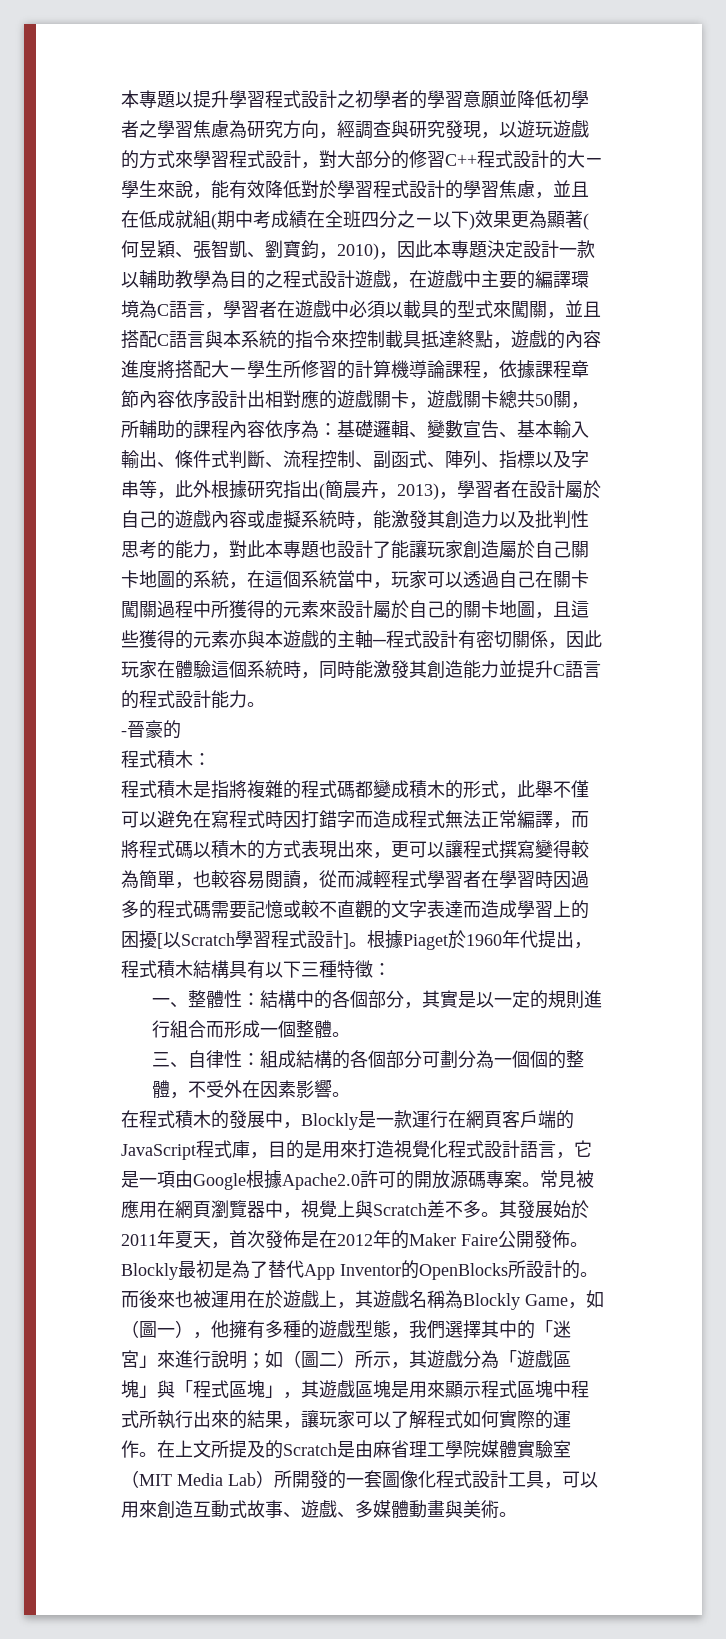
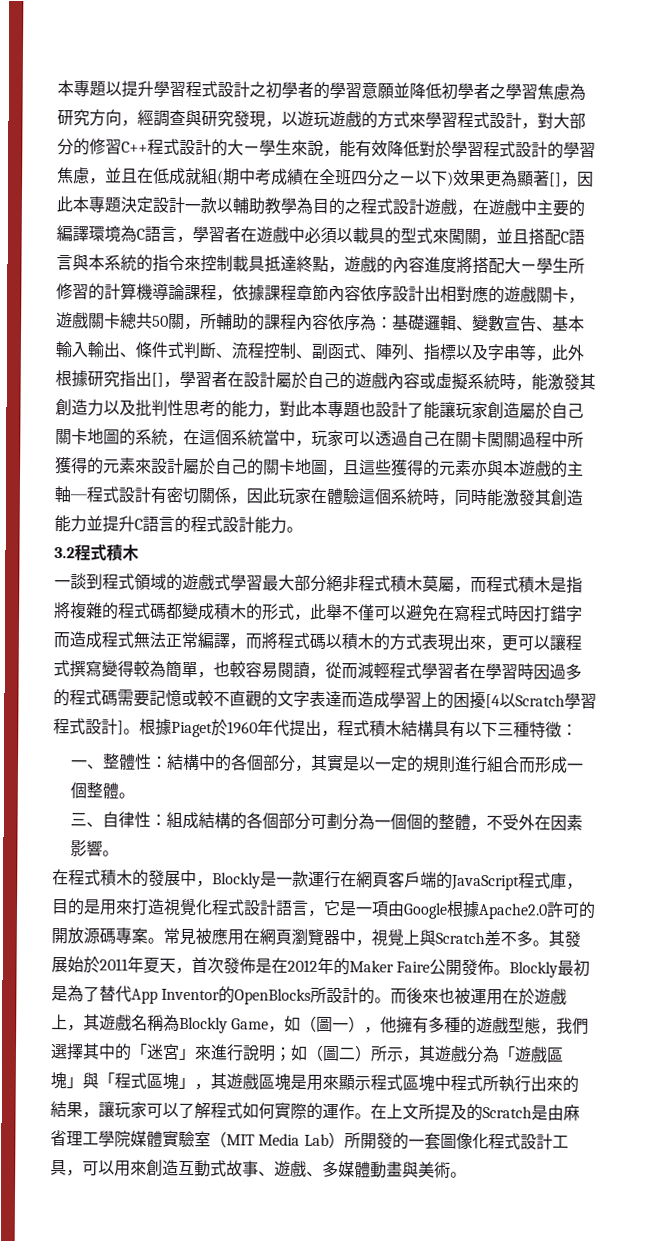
[583,213,589,230] [121,240,379,260] (何昱穎、張智凱、劉寶鈞，2010) -> [549,172,562,187] []
[319,480,439,500] (簡晨卉，2013) -> [151,372,164,387] []
[121,720,181,739] [121,750,211,768] -晉豪的 // 程式積木： // -> [54,544,139,562] [54,573,487,594] 3.2程式積木 // 一談到程式領域的遊戲式學習最大部分絕非程式積木莫屬，而
[157,933,163,949] [ -> [485,694,500,709] [4

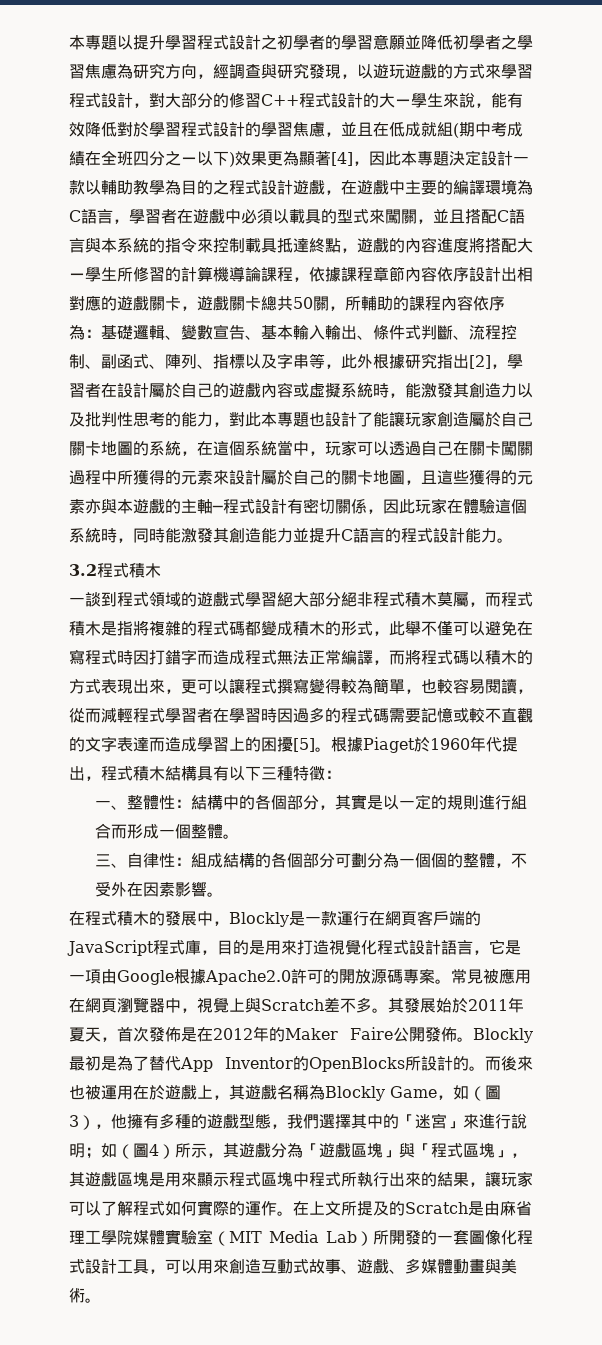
[549,172,562,187] [] -> [331,152,353,166] [4]
[151,372,164,387] [] -> [469,355,491,369] [2]
[262,575,279,591] 最 -> [277,592,293,607] 絕
[485,692,597,709] [53,718,124,735] [4以Scratch學習程式設計] -> [293,738,315,752] [5]
[332,1023,350,1031] 一 -> [69,1115,79,1127] 3
[338,1047,356,1060] 二 -> [149,1144,159,1156] 4

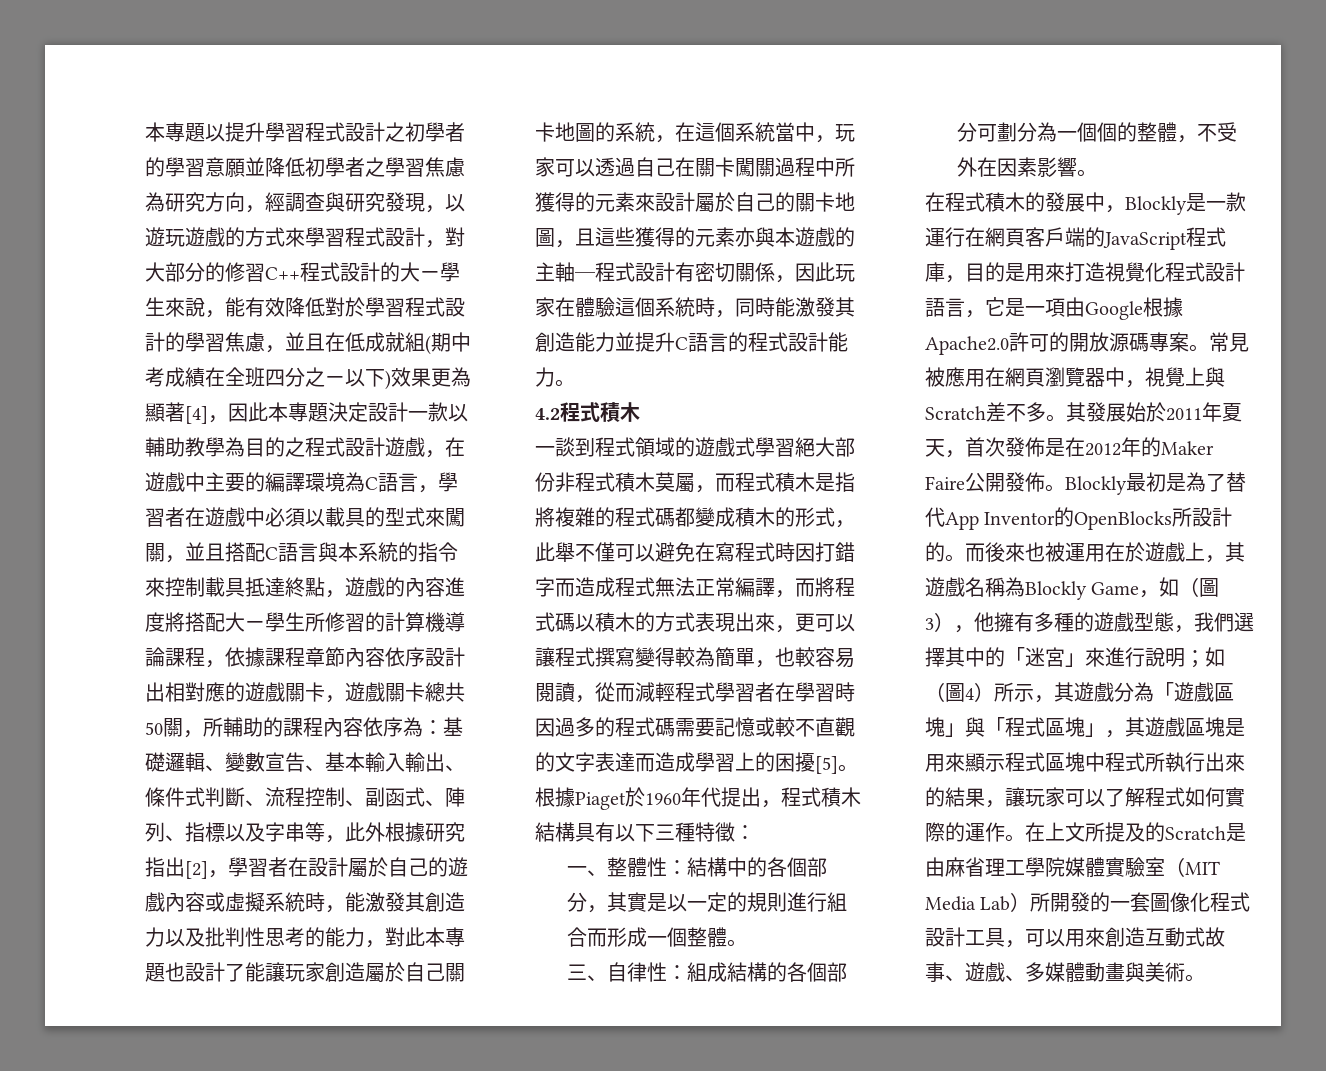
[69,564,97,576] 3.2 -> [535,408,560,420] 4.2
[325,592,357,607] 分絕 -> [535,472,555,492] 份

